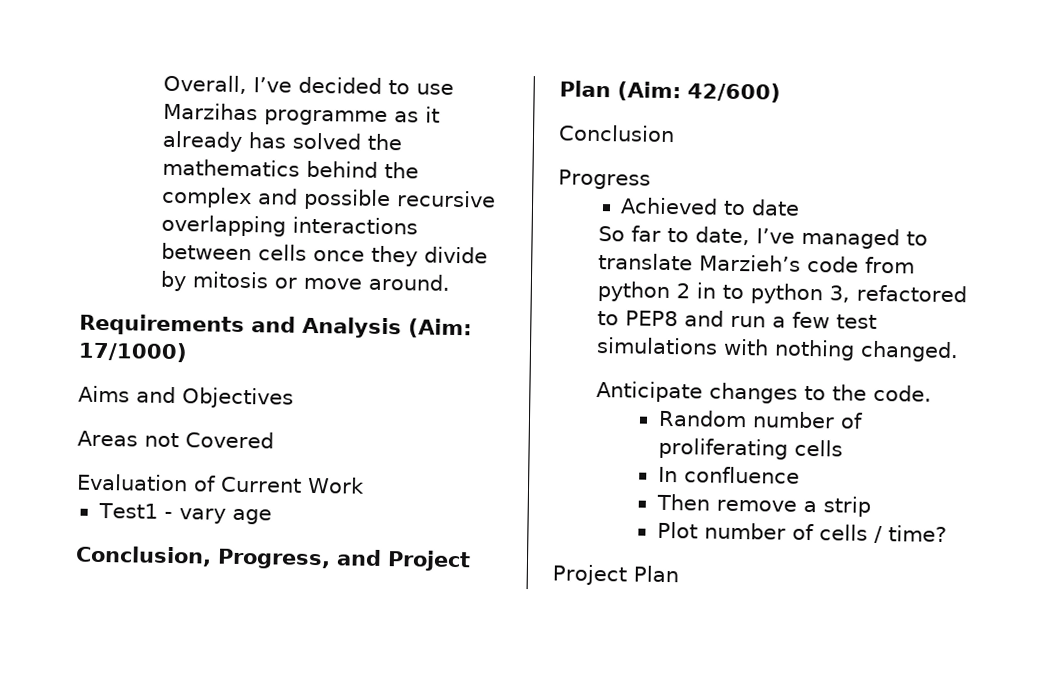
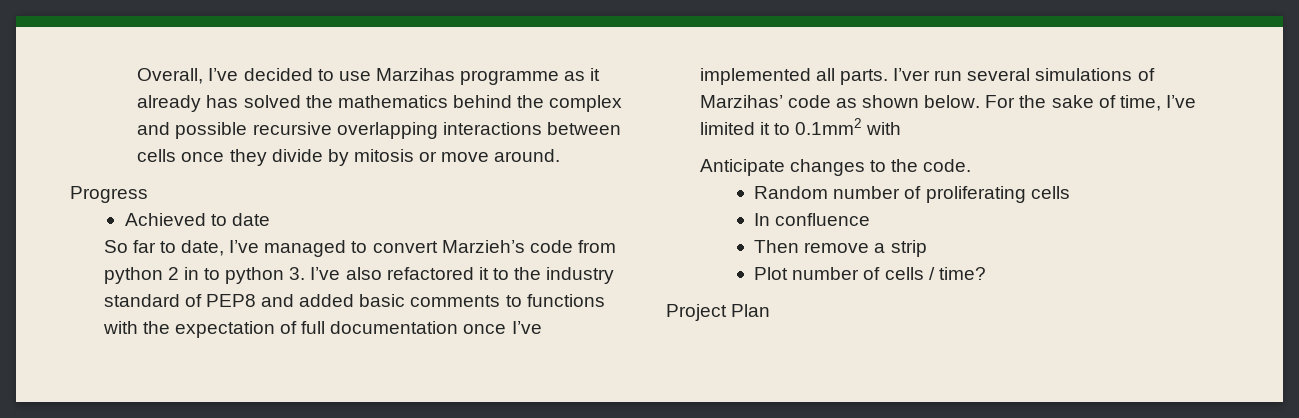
[79,313,472,339] [78,341,188,363] [78,385,294,409] [77,430,274,449] [76,473,365,494] [97,502,272,525] [75,545,471,572] [559,80,781,103] [558,124,675,143] // Requirements and Analysis (Aim: 17/1000) // Aims and Objectives // Areas not Covered // Evaluation of Current Work // Test1 - vary age // Conclusion, Progress, and Project Plan (Aim: 42/600) // Conclusion -> (561, 155) none
[597,252,693,271] translate -> [372,241,438,253] convert
[828,284,967,303] [596,310,877,329] [595,336,959,363] 3, refactored to PEP8 and run a few test simulations with nothing changed. -> [289,267,615,284] [103,294,605,307] [102,321,542,338] [699,68,1155,85] [699,95,1196,111] [699,118,902,135] 3. I’ve also refactored it to the industry standard of PEP8 and added basic comments to functions with the expectation of full documentation once I’ve implemented all parts. I’ver run several simulations of Marzihas’ code as shown below. For the sake of time, I’ve limited it to 0.1mm2 with

